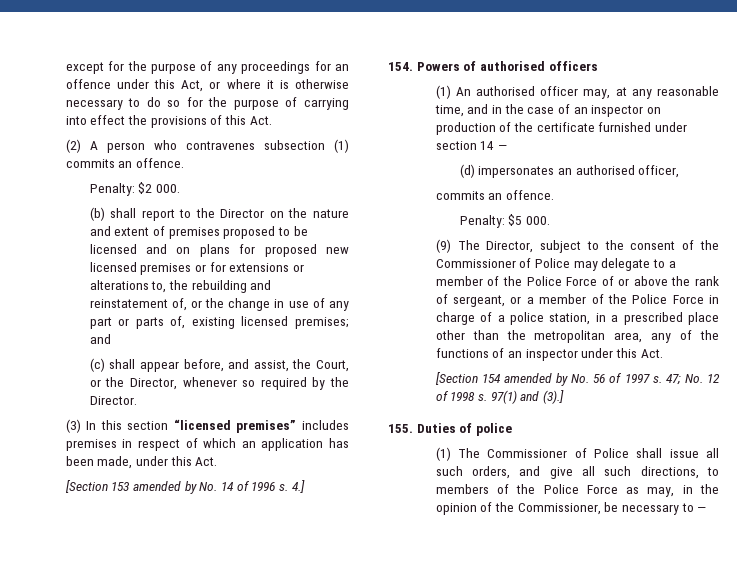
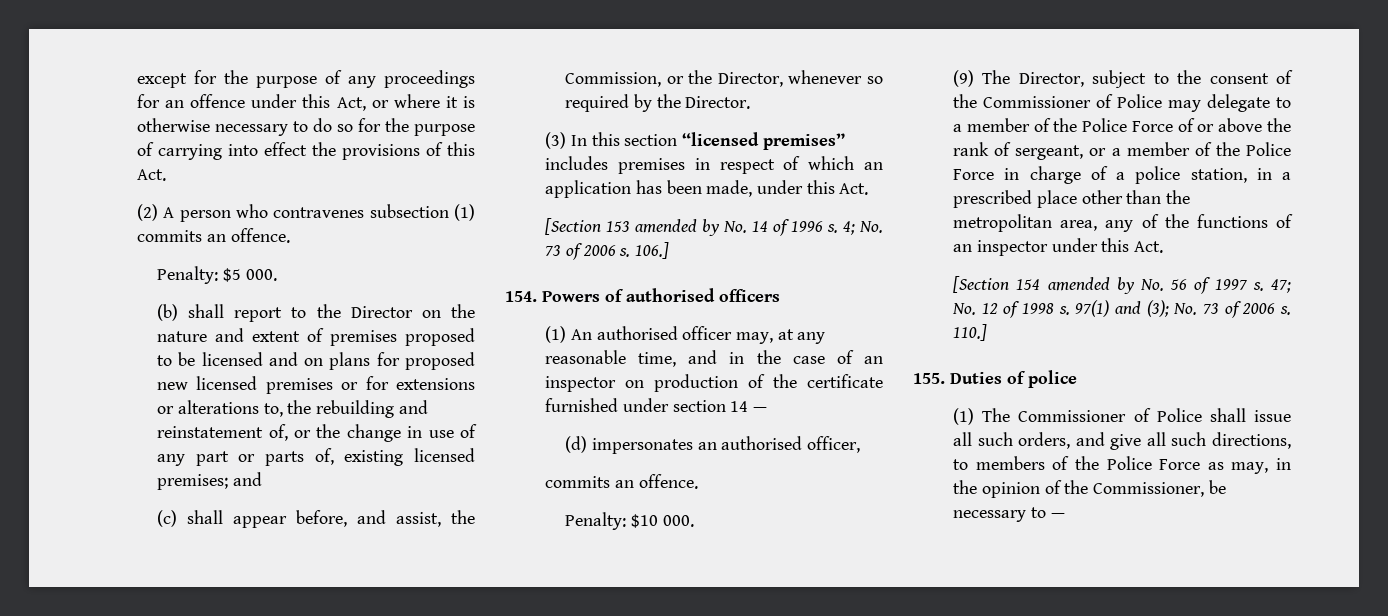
[138,182,153,194] $2 -> [222,268,241,282] $5
[316,360,349,372] Court, -> [565,72,662,87] Commission,
[291,480,305,493] 4.] -> [843,221,884,235] [545,242,669,260] 4; No. 73 of 2006 s. 106.]
[508,214,523,226] $5 -> [630,514,658,528] $10
[542,390,564,404] (3).] -> [1146,300,1291,318] [953,324,988,341] (3); No. 73 of 2006 s. 110.]

